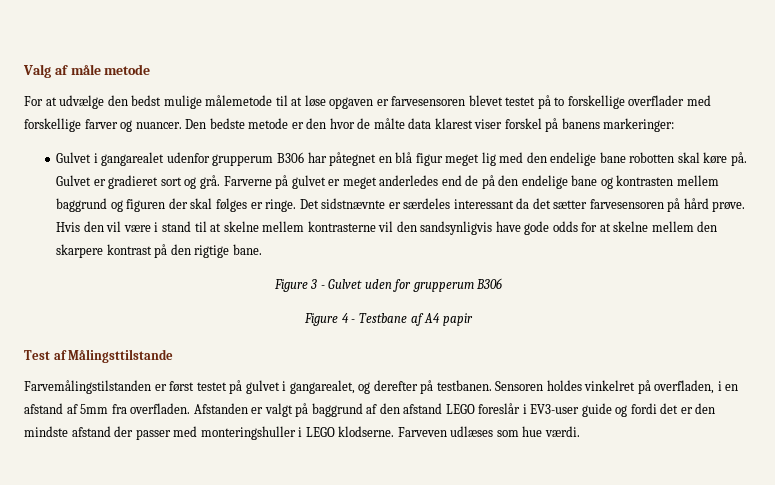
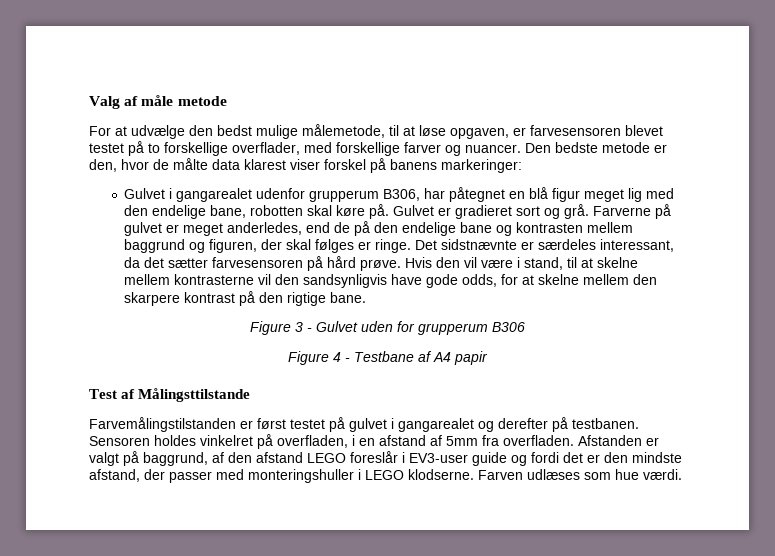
[205,95,273,106] målemetode -> [302,124,385,138] målemetode,
[329,97,374,109] opgaven -> [450,128,509,139] opgaven,
[628,95,685,106] overflader -> [232,142,300,155] overflader,
[306,118,327,129] den -> [89,159,117,172] den,
[276,152,304,163] B306 -> [383,189,421,201] B306,
[599,152,626,163] bane -> [210,205,247,218] bane,
[379,175,439,186] anderledes -> [227,222,303,235] anderledes,
[126,199,166,212] figuren -> [209,239,258,253] figuren,
[453,199,514,209] interessant -> [600,239,675,252] interessant,
[161,221,191,232] stand -> [524,257,564,270] stand,
[552,221,578,232] odds -> [462,274,498,287] odds,
[289,380,355,394] gangarealet, -> [398,418,474,432] gangarealet
[311,403,363,417] baggrund -> [143,452,208,466] baggrund,
[71,426,111,437] afstand -> [89,469,140,482] afstand,
[397,427,447,437] Farveven -> [478,470,523,480] Farven

